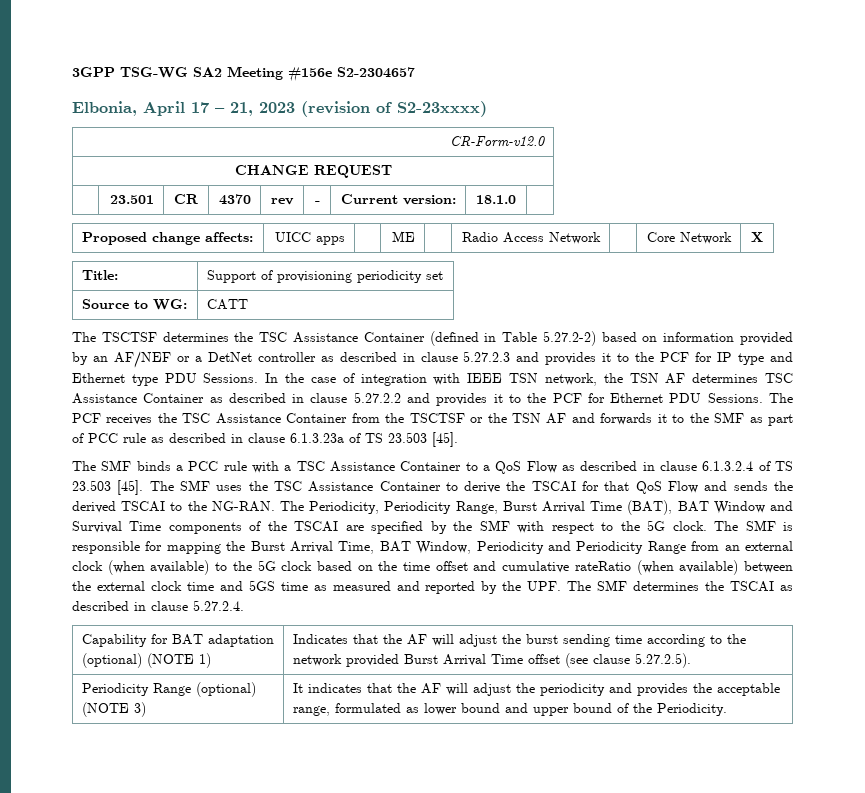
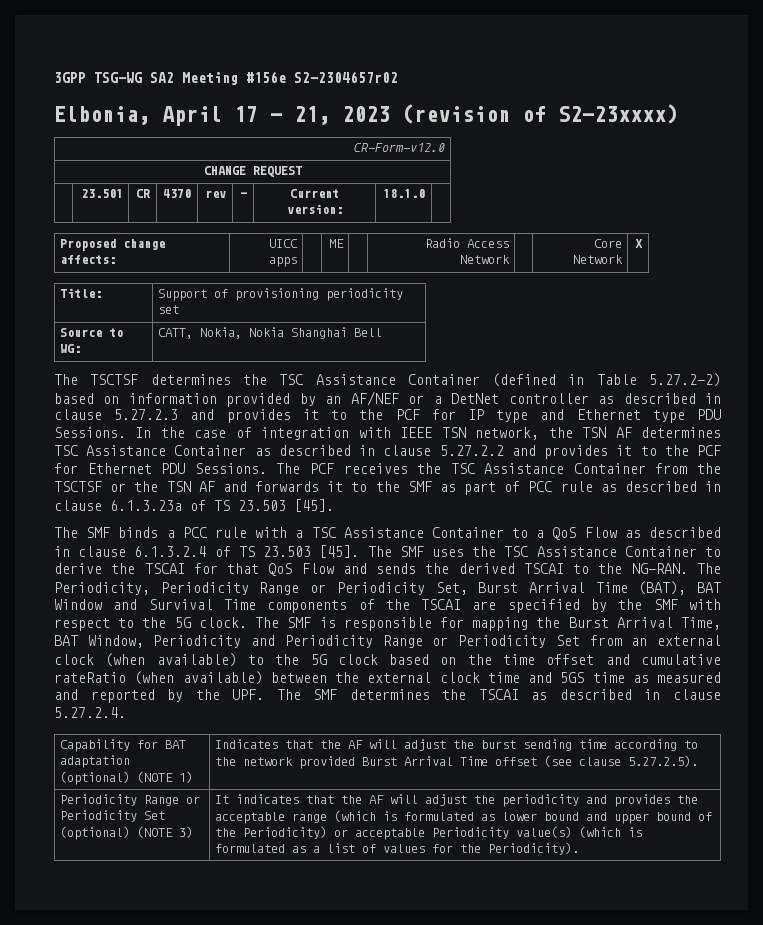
[337,67,415,78] S2-2304657 -> [294,71,398,83] S2-2304657r02
[206,299,248,310] CATT -> [158,327,383,339] CATT, Nokia, Nokia Shanghai Bell
[455,501,498,514] Range, -> [259,582,468,595] Range or Periodicity Set,
(686, 547) none -> [432,635,580,648] or Periodicity Set
(191, 689) none -> [186,796,201,804] [60,810,166,822] or Periodicity Set
[292,706,330,716] range, -> [292,810,398,823] range (which is
[656,703,727,716] Periodicity. -> [243,826,643,840] [215,842,580,855] Periodicity) or acceptable Periodicity value(s) (which is formulated as a list of values for the Periodicity).

